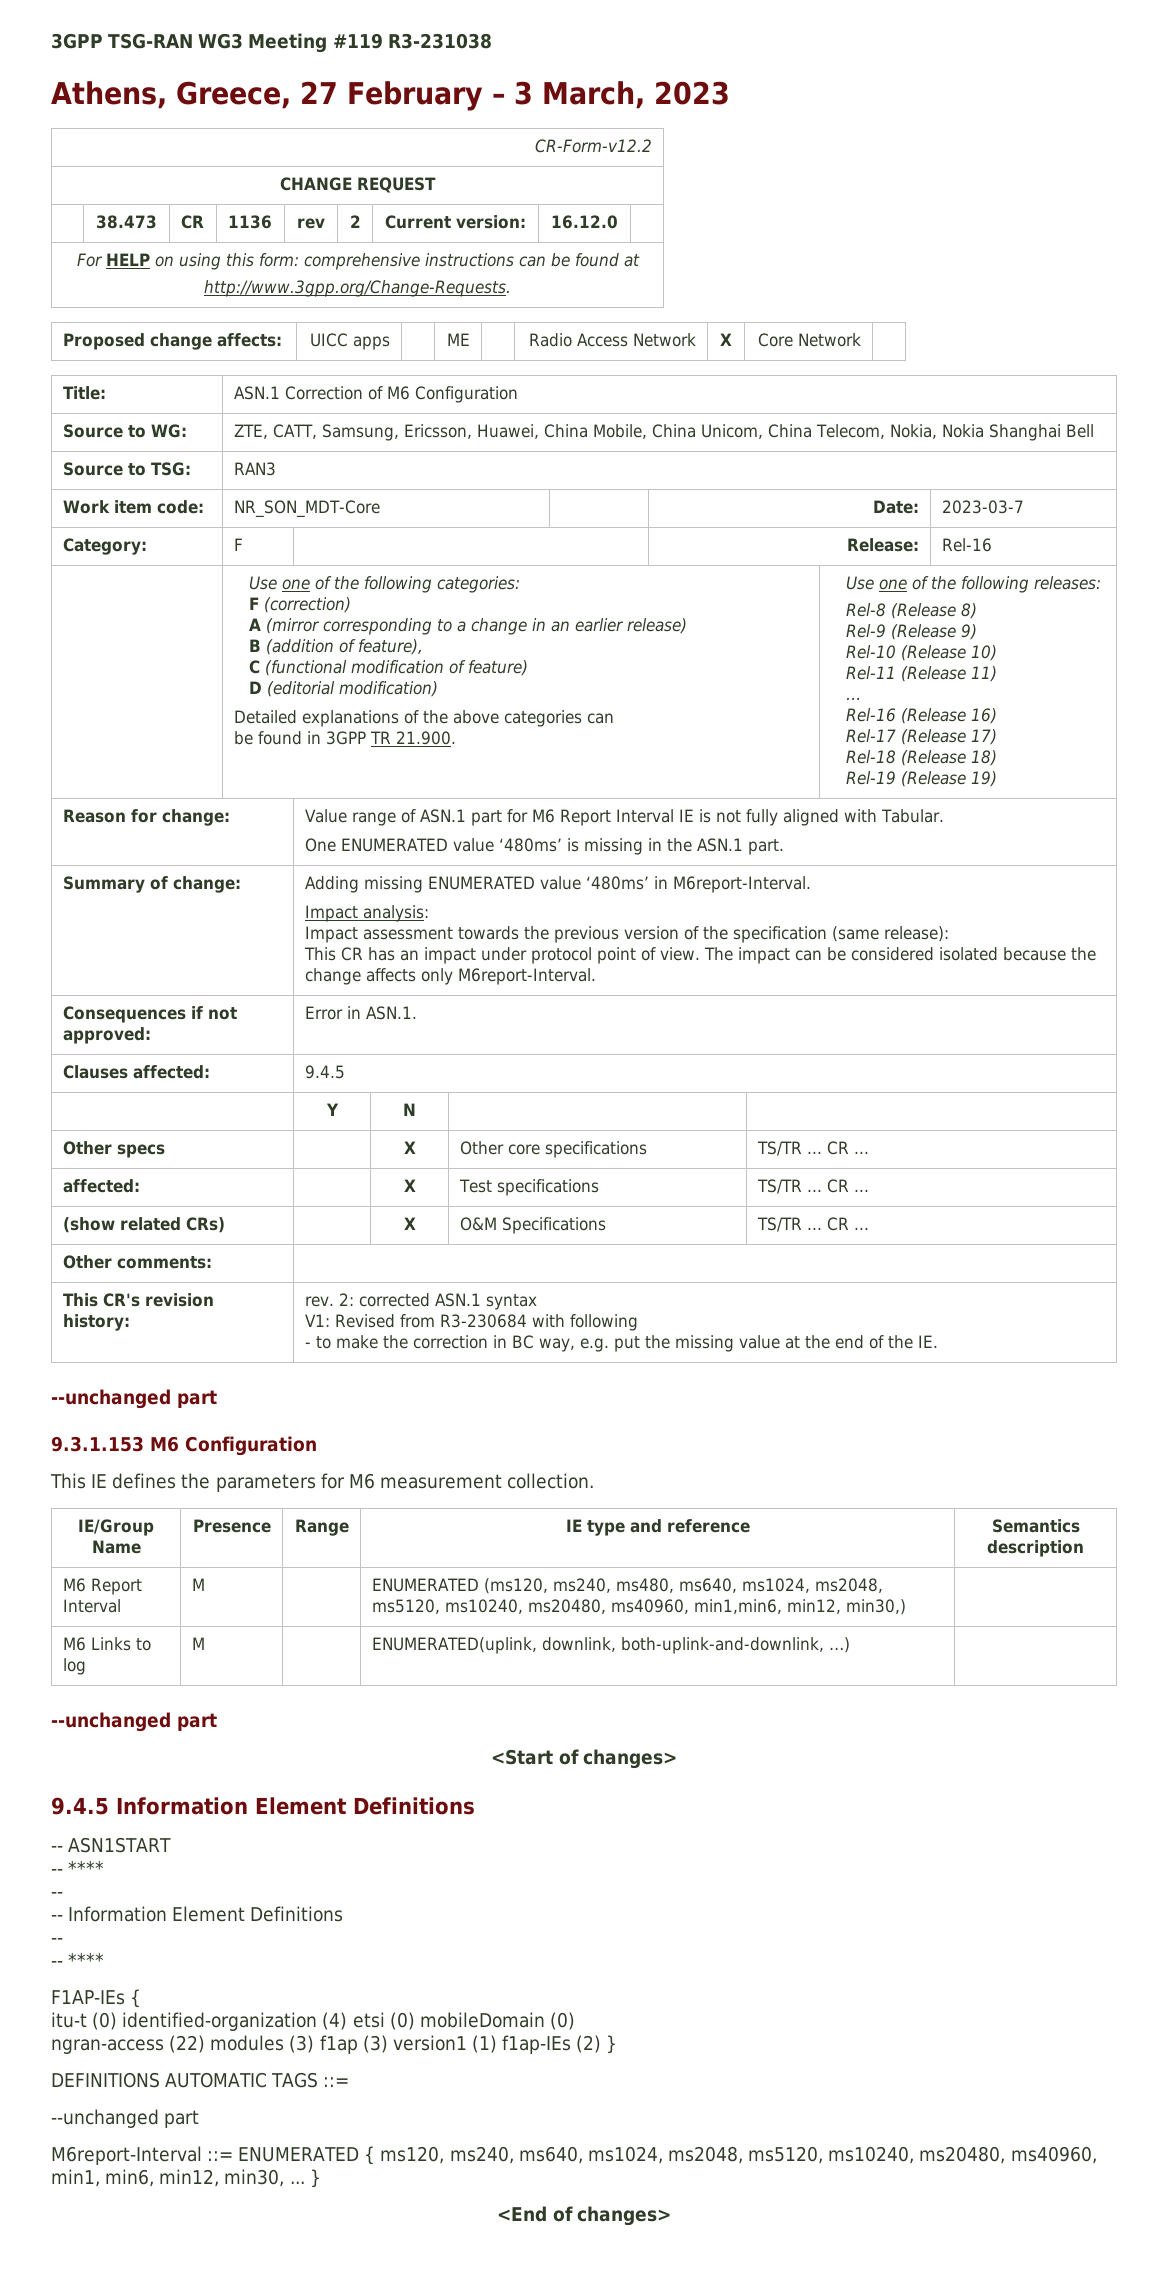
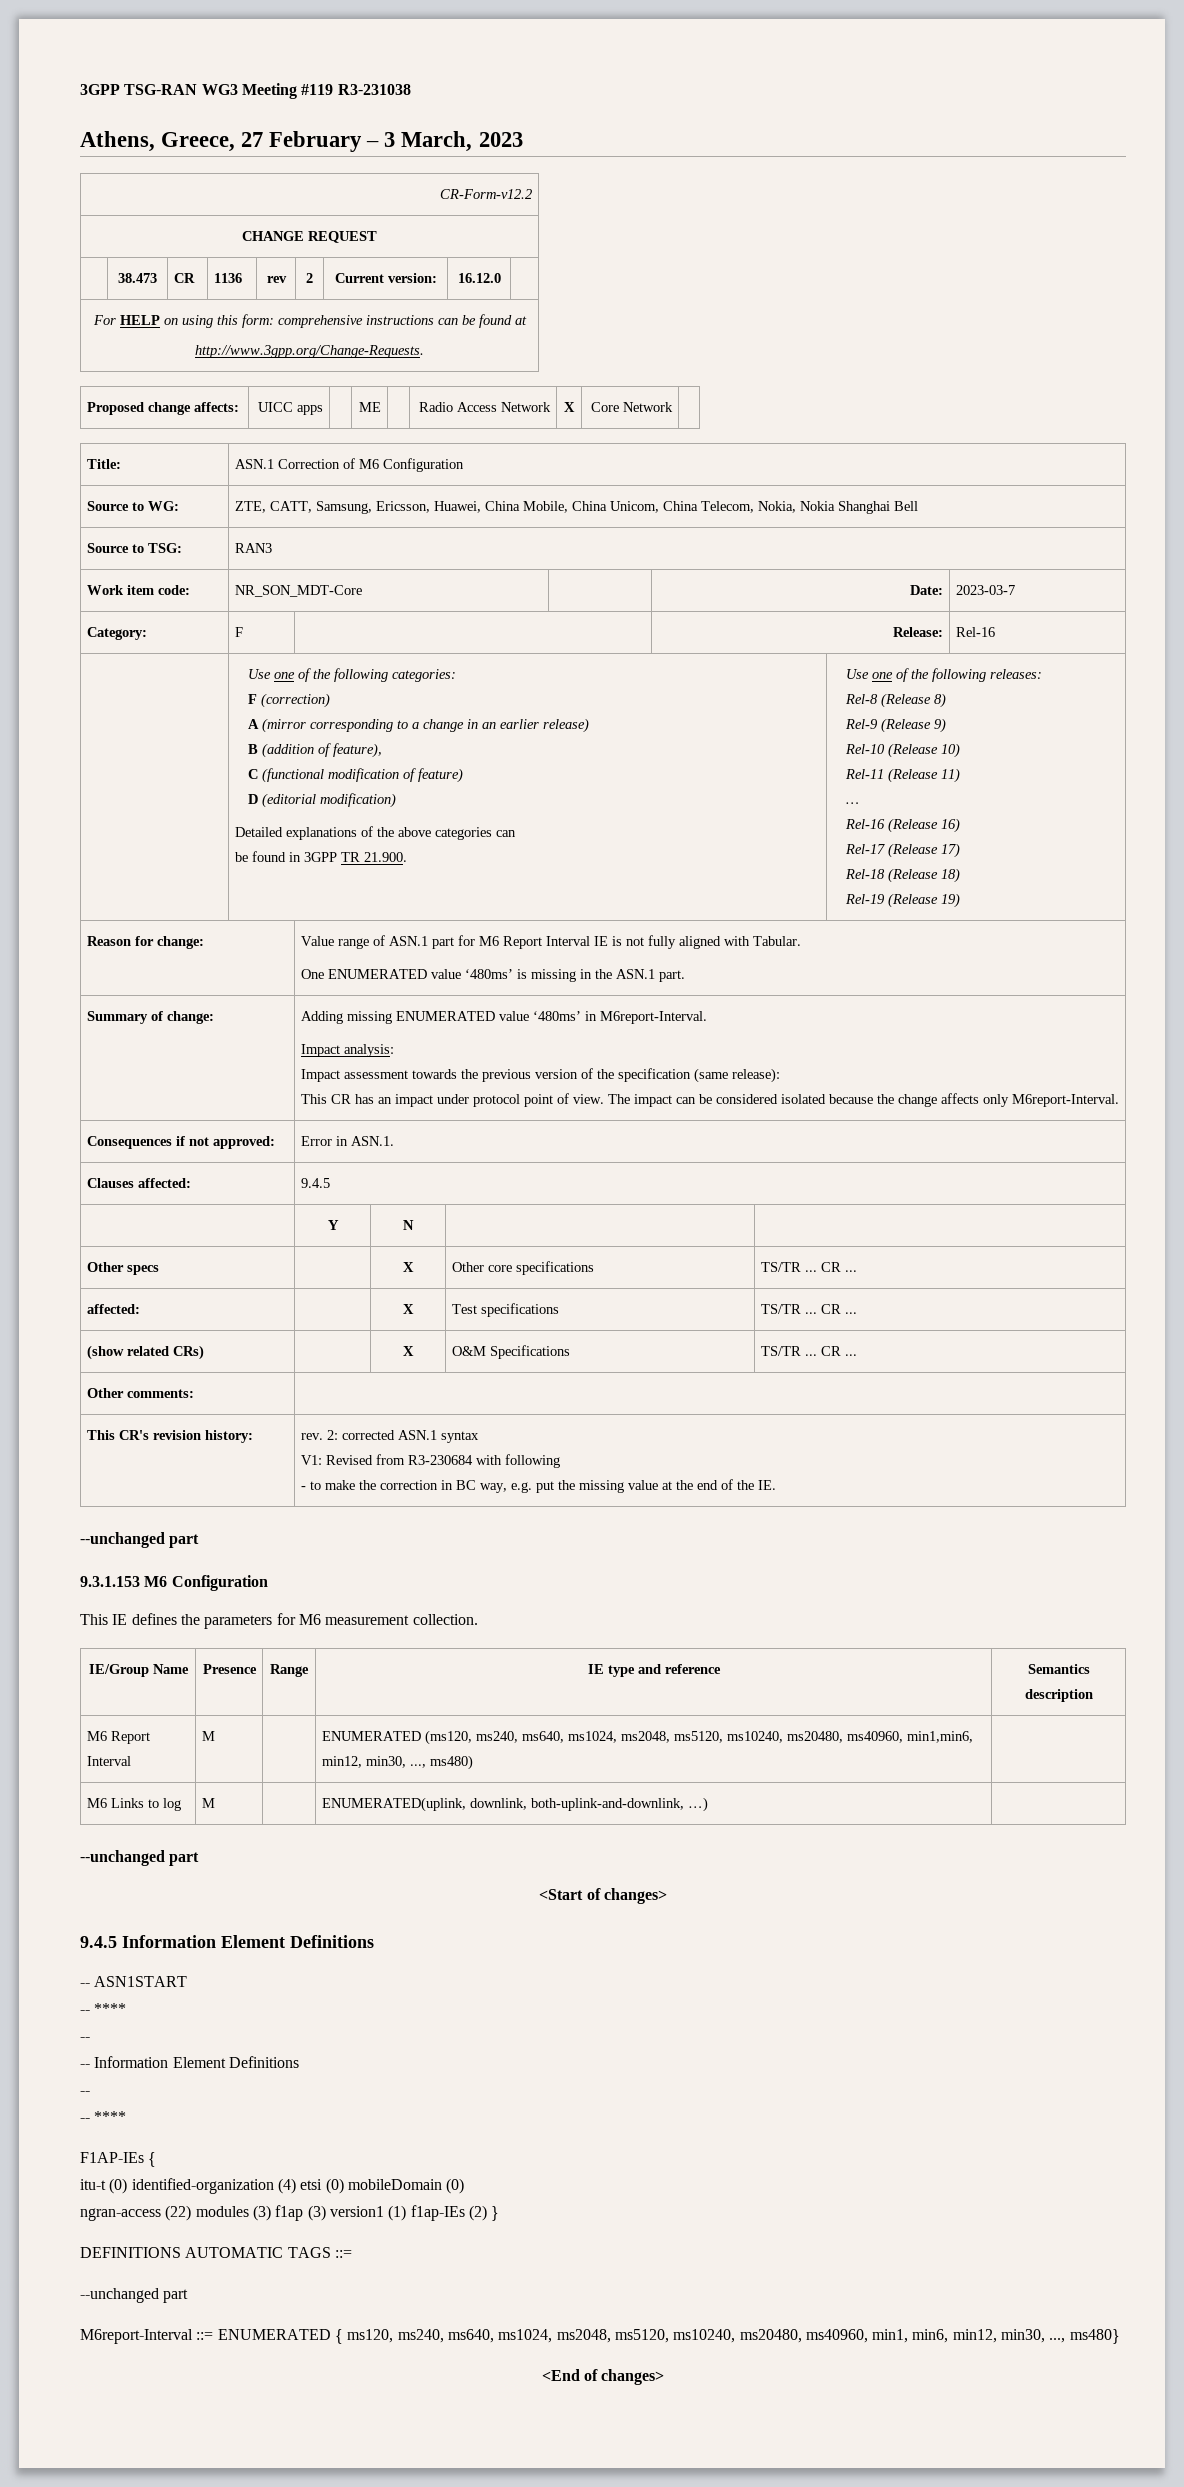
[615,1578,674,1593] ms480, -> (518, 1737) none
[845,1599,906,1615] min30,) -> [365,1755,473,1770] min30, ..., ms480)
[289,2169,321,2188] ... } -> [1049,2329,1120,2344] ..., ms480}

